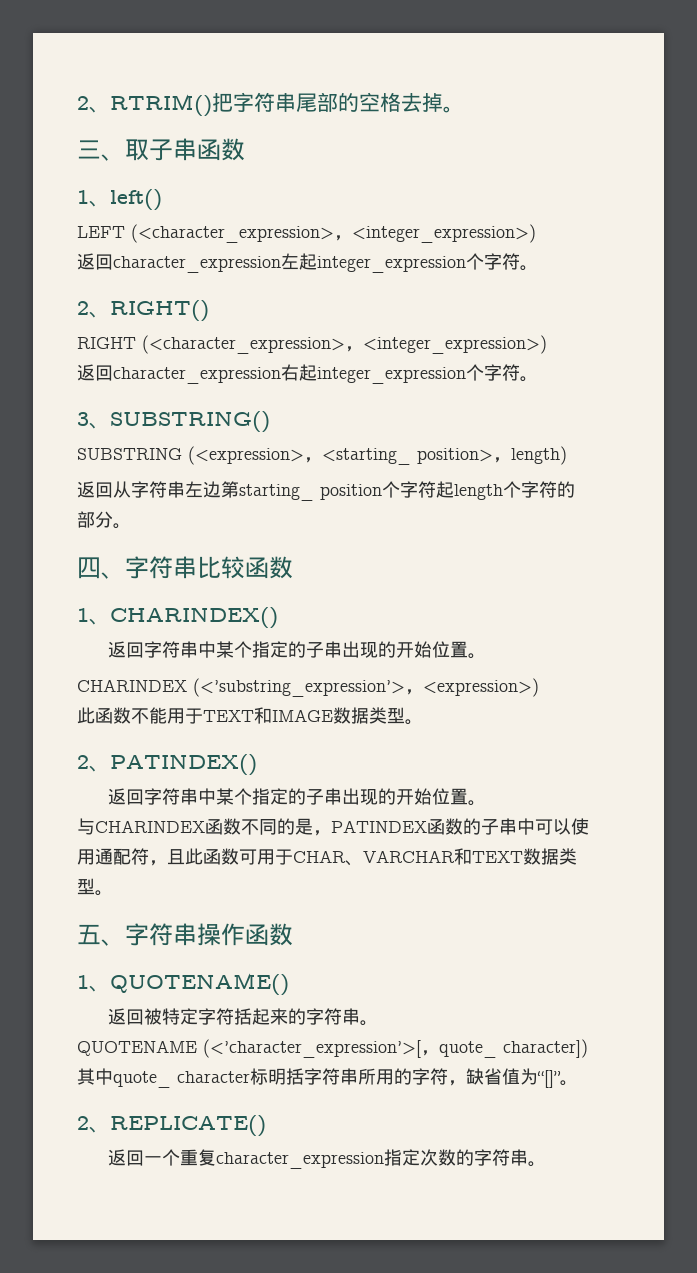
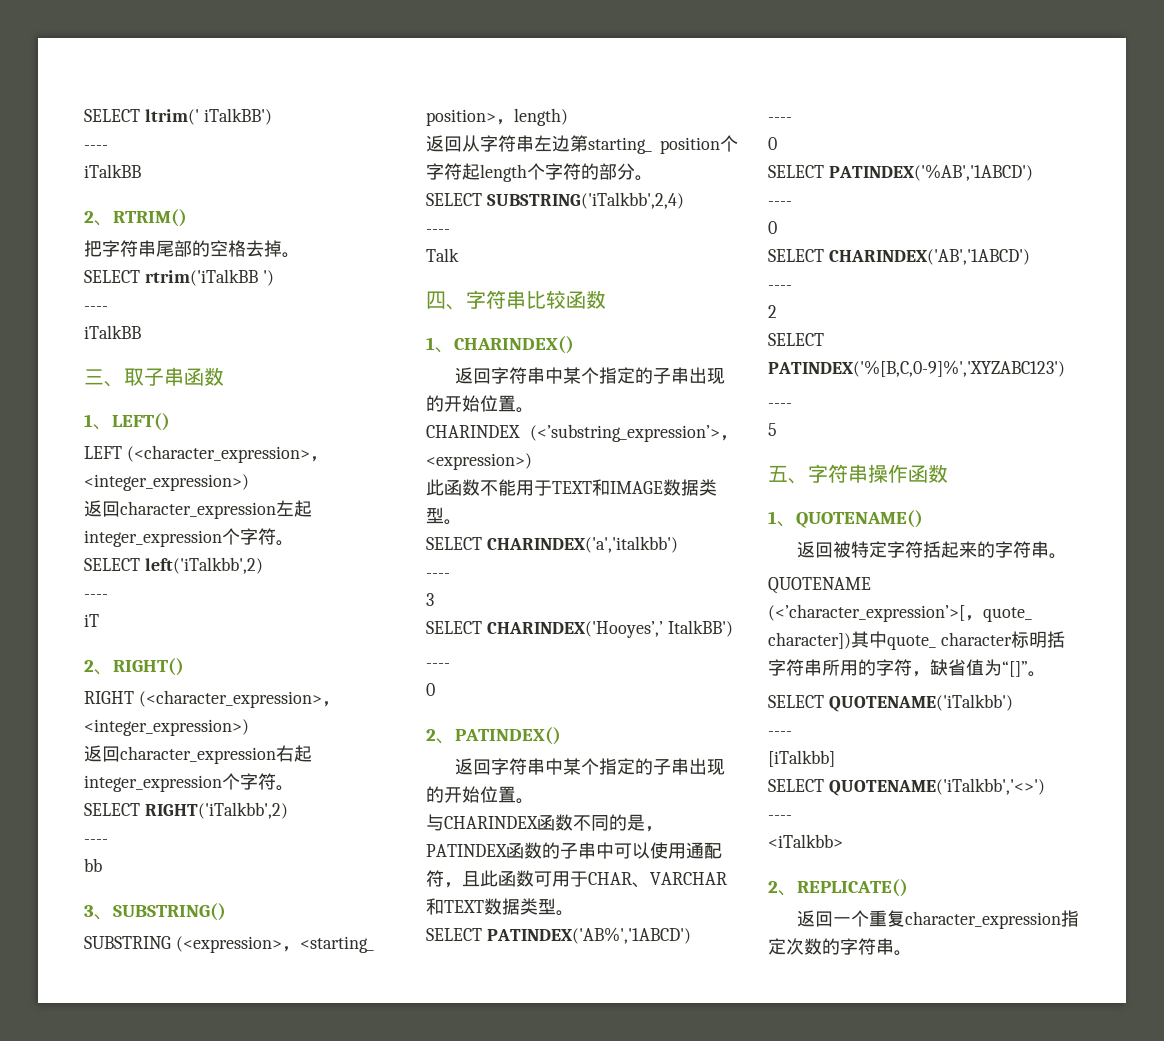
(77, 103) none -> [84,108,272,125] [84,145,108,150] [84,164,141,178] SELECT ltrim(' iTalkBB') // ---- // iTalkBB //
(212, 105) none -> (187, 218) //
(464, 109) none -> [84,269,274,286] [84,306,108,311] [84,325,141,339] // SELECT rtrim('iTalkBB ') // ---- // iTalkBB
[110,189,162,211] left() -> [112,413,170,431] LEFT()
(538, 268) none -> [84,557,263,574] [84,594,108,599] [84,614,99,627] // SELECT left('iTalkbb',2) // ---- // iT
(538, 379) none -> [84,802,288,819] [84,839,108,844] [84,858,102,872] // SELECT RIGHT('iTalkbb',2) // ---- // bb
(131, 526) none -> [426,192,684,209] [426,229,450,234] [426,248,459,262] // SELECT SUBSTRING('iTalkbb',2,4) // ---- // Talk
(423, 722) none -> [426,536,678,553] [426,573,450,578] [426,593,434,606] [426,620,733,638] [426,663,450,668] [426,683,435,696] // SELECT CHARINDEX('a','italkbb') // ---- // 3 // SELECT CHARINDEX('Hooyes’,’ ItalkBB') // ---- // 0
(113, 893) none -> [426,927,691,944] [768,117,792,122] [768,137,777,150] [768,164,1033,181] [768,201,792,206] [768,221,777,234] [768,249,1030,265] [768,285,792,290] [768,305,777,318] [768,333,824,346] [768,360,1065,377] [768,403,792,408] [768,423,777,436] // SELECT PATINDEX('AB%','1ABCD') // ---- // 0 // SELECT PATINDEX('%AB','1ABCD') // ---- // 0 // SELECT CHARINDEX('AB','1ABCD') // ---- // 2 // SELECT PATINDEX('%[B,C,0-9]%','XYZABC123') // ---- // 5
(578, 1083) none -> [768,694,1013,712] [768,731,792,736] [768,750,835,767] [768,778,1045,796] [768,815,792,820] [768,834,843,848] // SELECT QUOTENAME('iTalkbb') // ---- // [iTalkbb] // SELECT QUOTENAME('iTalkbb','<>') // ---- // <iTalkbb>

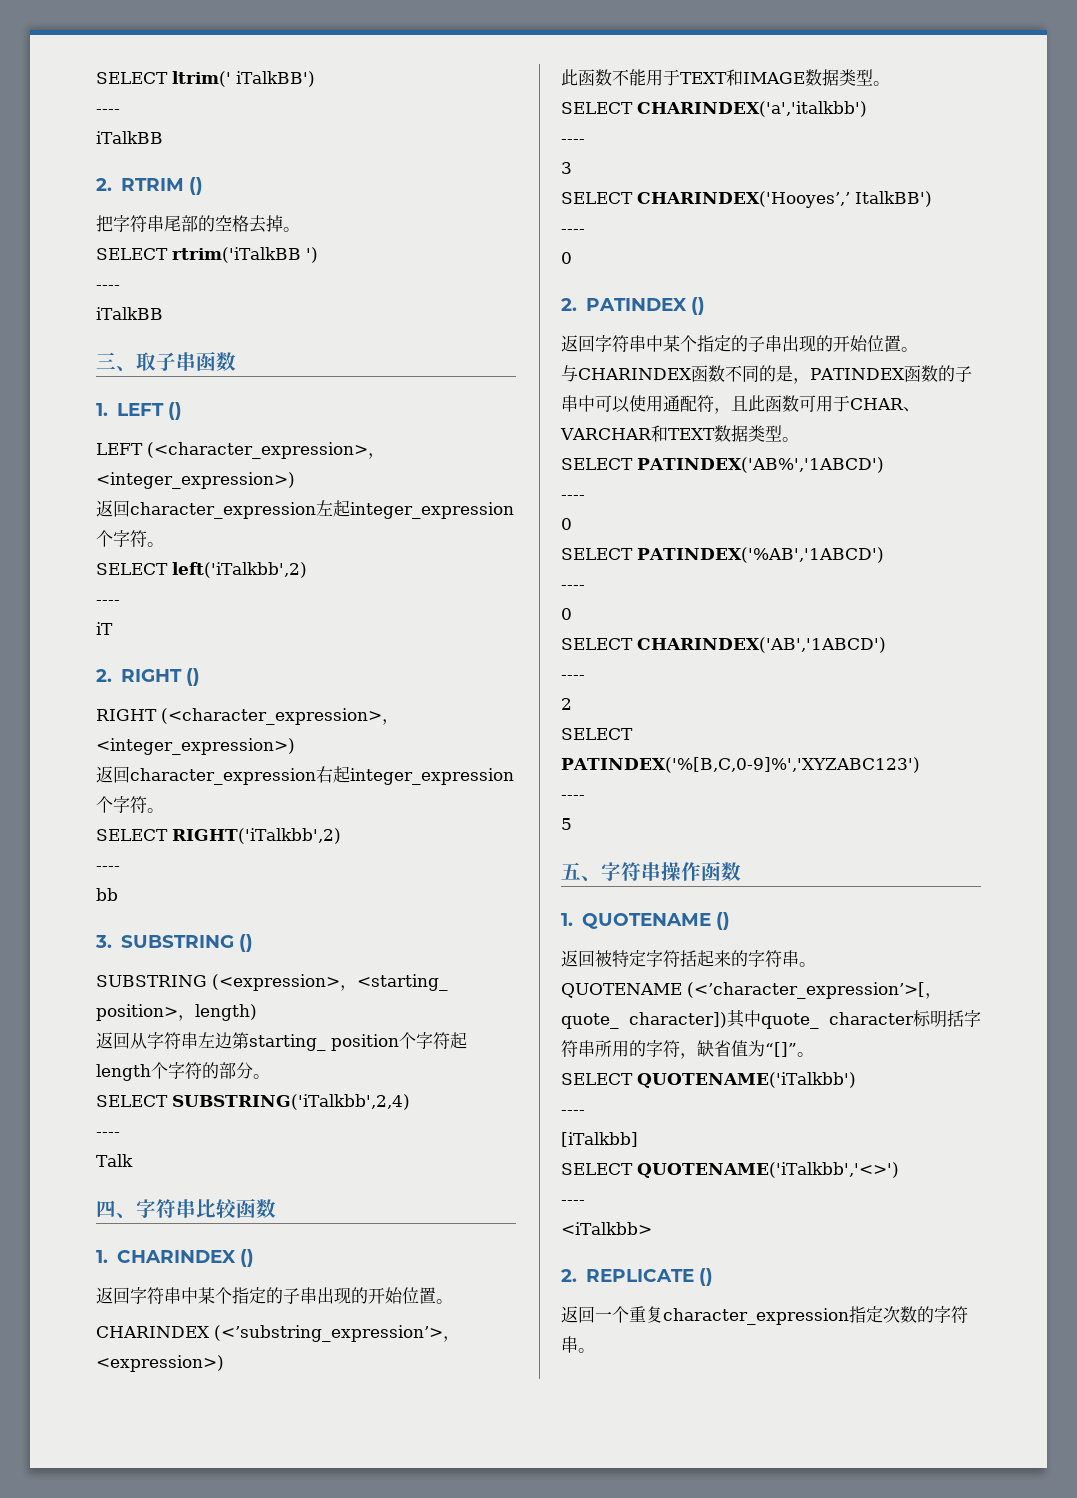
[84,209,187,227] 2、RTRIM() -> [96,177,203,195] 2. RTRIM ()
[84,413,170,431] 1、LEFT() -> [96,402,182,420] 1. LEFT ()
[84,658,184,676] 2、RIGHT() -> [96,668,200,686] 2. RIGHT ()
[84,903,226,921] 3、SUBSTRING() -> [95,934,253,952] 3. SUBSTRING ()
[426,336,574,354] 1、CHARINDEX() -> [96,1249,254,1267] 1. CHARINDEX ()
[426,727,561,745] 2、PATINDEX() -> [561,297,705,315] 2. PATINDEX ()
[768,510,923,528] 1、QUOTENAME() -> [561,912,730,930] 1. QUOTENAME ()
[768,879,908,897] 2、REPLICATE() -> [561,1268,713,1286] 2. REPLICATE ()

